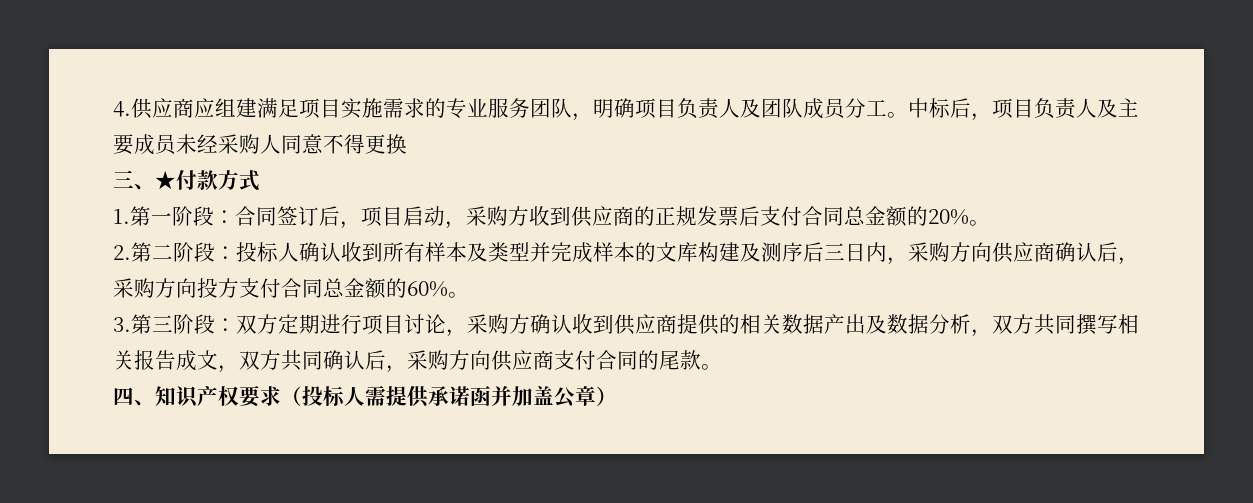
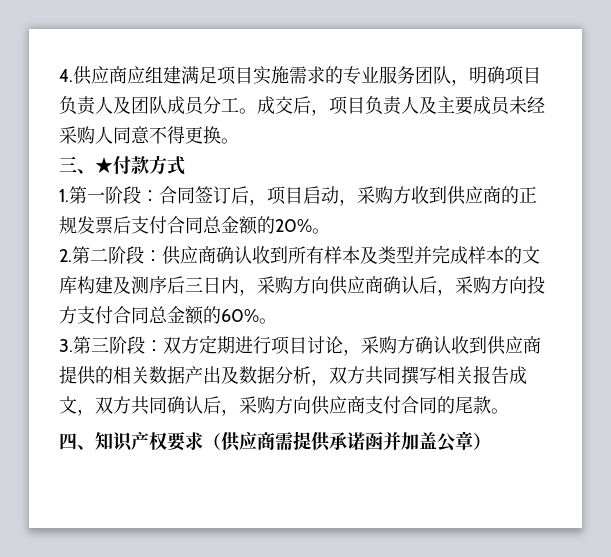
[908,98,951,118] 中标 -> [257,96,293,114] 成交
(407, 144) none -> [221,138,239,144] 。
[236,242,299,262] 投标人 -> [162,246,216,265] 供应商
[302,386,365,407] 投标人 -> [221,431,275,452] 供应商

